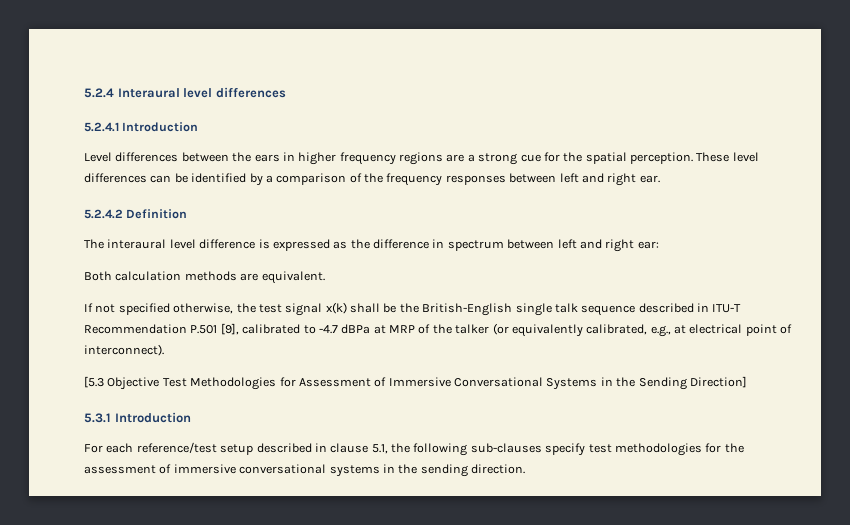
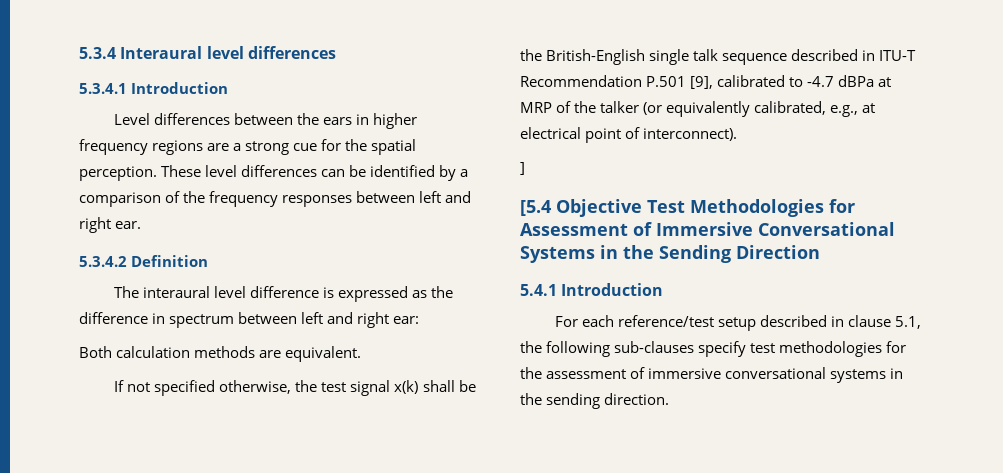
[84,88,114,98] 5.2.4 -> [79,47,116,59] 5.3.4
[84,122,119,132] 5.2.4.1 -> [79,83,127,94] 5.3.4.1
[84,209,123,219] 5.2.4.2 -> [79,256,127,267] 5.3.4.2
[84,376,104,388] [5.3 -> [520,162,525,175] [520,200,551,216] ] // [5.4
[689,376,747,388] [84,413,111,423] Direction] // 5.3.1 -> [736,245,820,259] [520,284,557,296] Direction // 5.4.1

